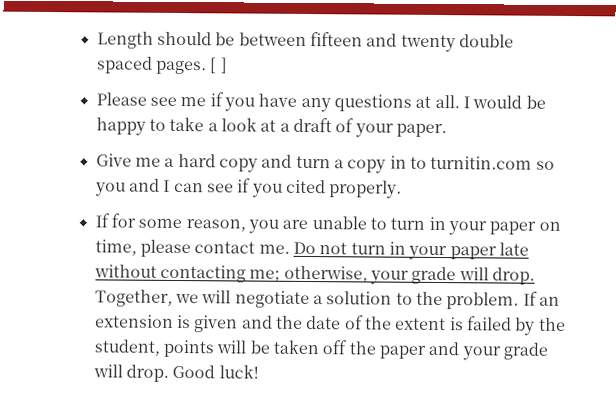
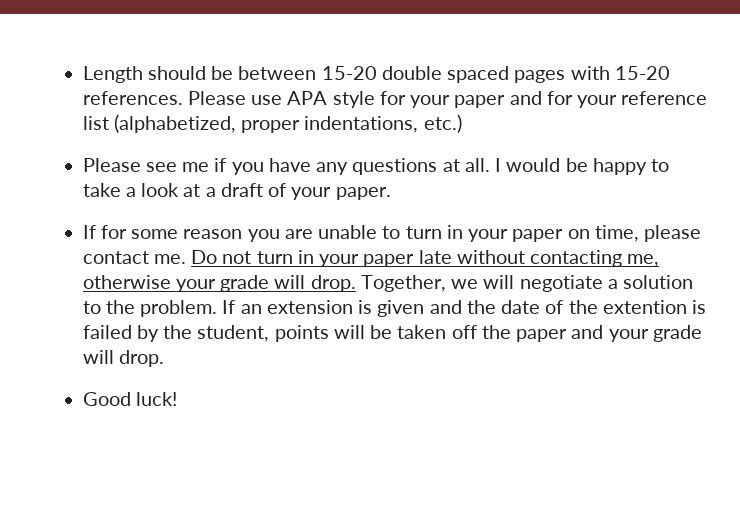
[310,32,515,53] [96,56,228,75] fifteen and twenty double spaced pages. [ ] -> [321,66,670,83] [82,91,708,108] [82,114,462,133] 15-20 double spaced pages with 15-20 references. Please use APA style for your paper and for your reference list (alphabetized, proper indentations, etc.)
[95,153,555,174] [94,178,403,199] // Give me a hard copy and turn a copy in to turnitin.com so you and I can see if you cited properly. -> (391, 193) none
[185,219,246,232] reason, -> [183,229,243,239] reason
[249,265,368,283] me; otherwise, -> [627,254,660,267] [82,275,171,289] me, otherwise
[395,317,447,331] extent -> [603,300,688,314] extention
(170, 373) none -> (164, 358) //

